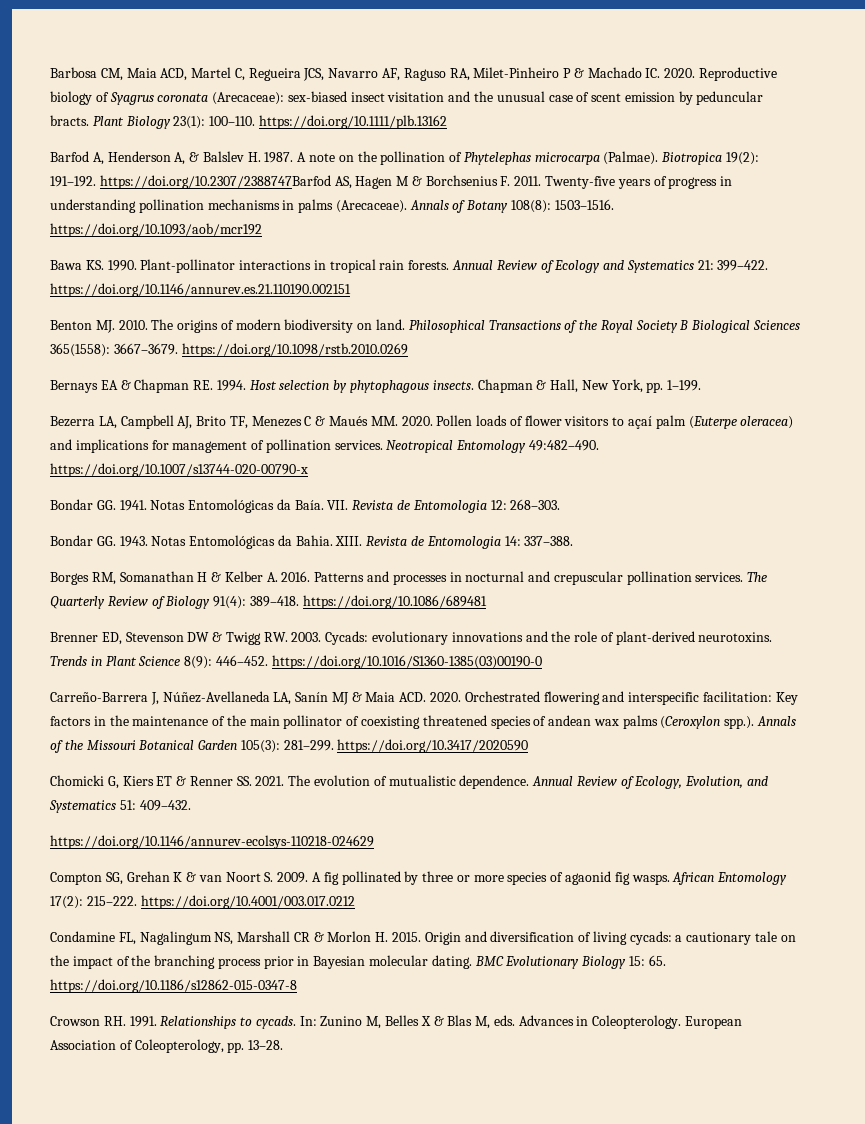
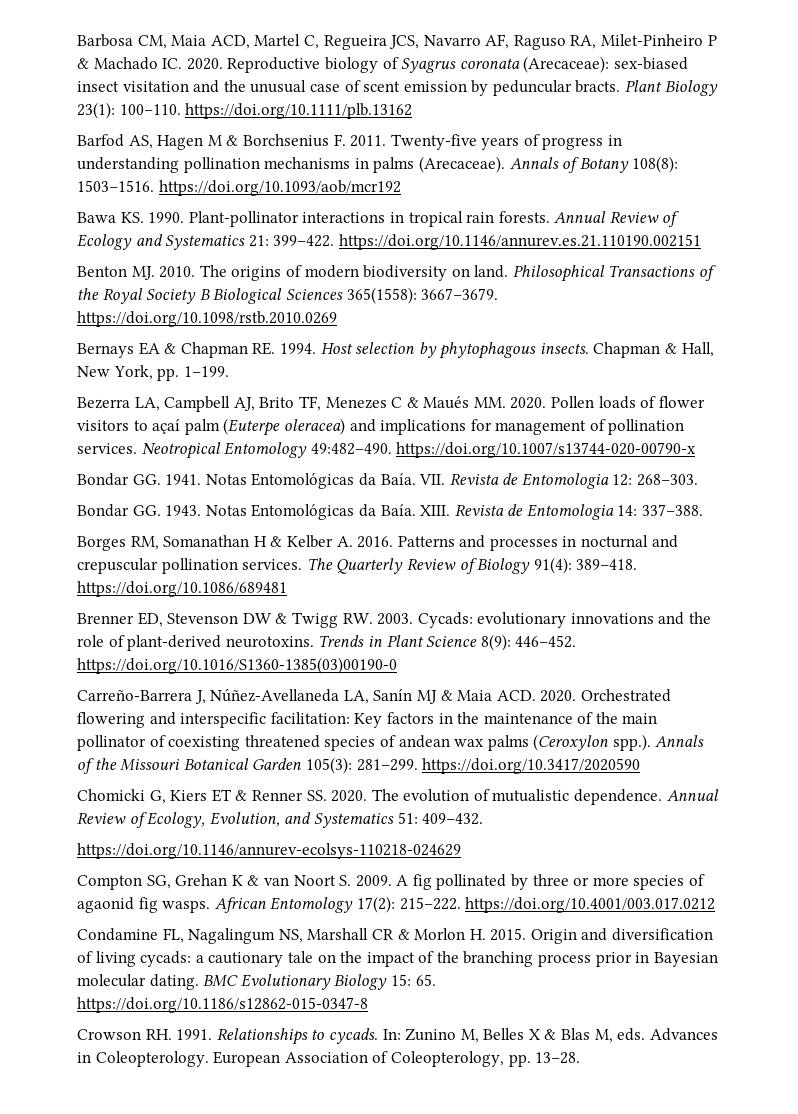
[92,151,760,165] [50,175,331,189] A, Henderson A, & Balslev H. 1987. A note on the pollination of Phytelephas microcarpa (Palmae). Biotropica 19(2): 191–192. https://doi.org/10.2307/2388747Barfod -> (124, 140) none
[295,535,333,546] Bahia. -> [380,504,416,516] Baía.
[255,776,285,786] 2021. -> [331,790,368,802] 2020.

